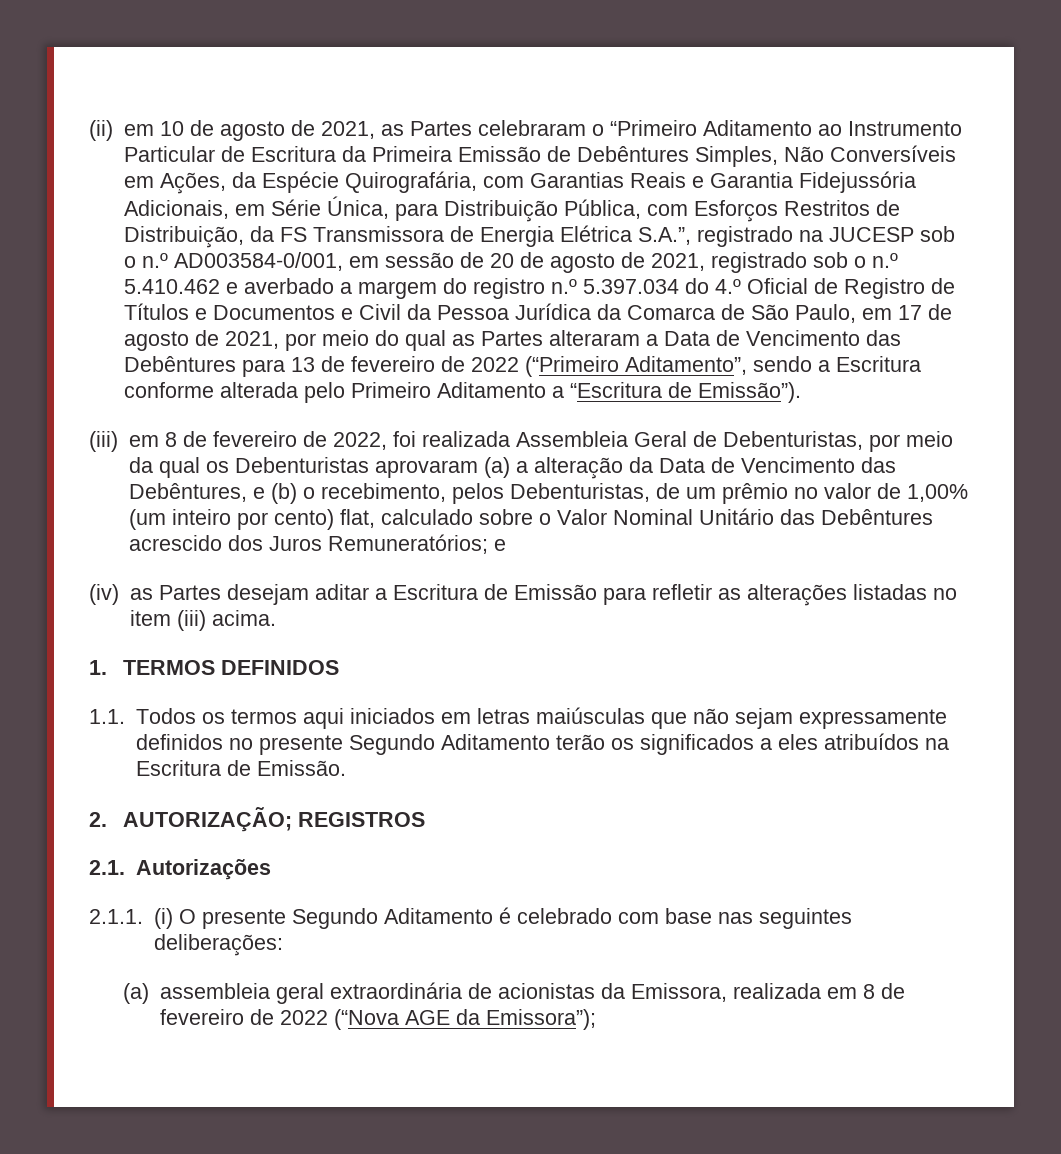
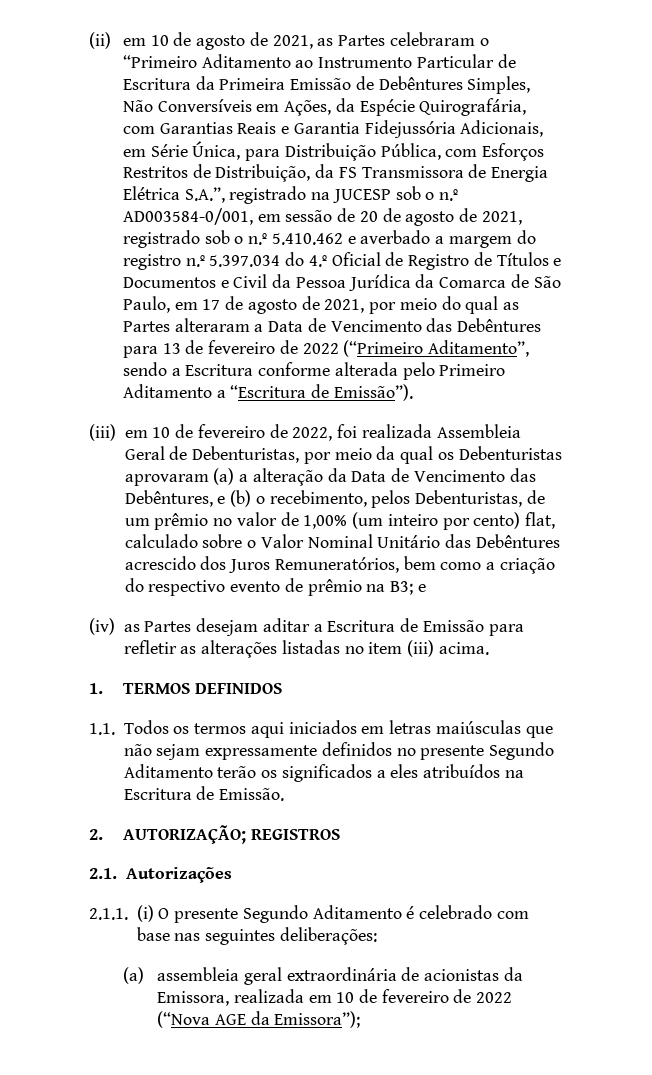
[164,432,177,447] 8 -> [152,427,171,438] 10
[327,534,488,554] Remuneratórios; -> [274,556,555,574] [124,578,414,596] Remuneratórios, bem como a criação do respectivo evento de prêmio na B3;
[862,984,875,999] 8 -> [336,992,355,1003] 10

